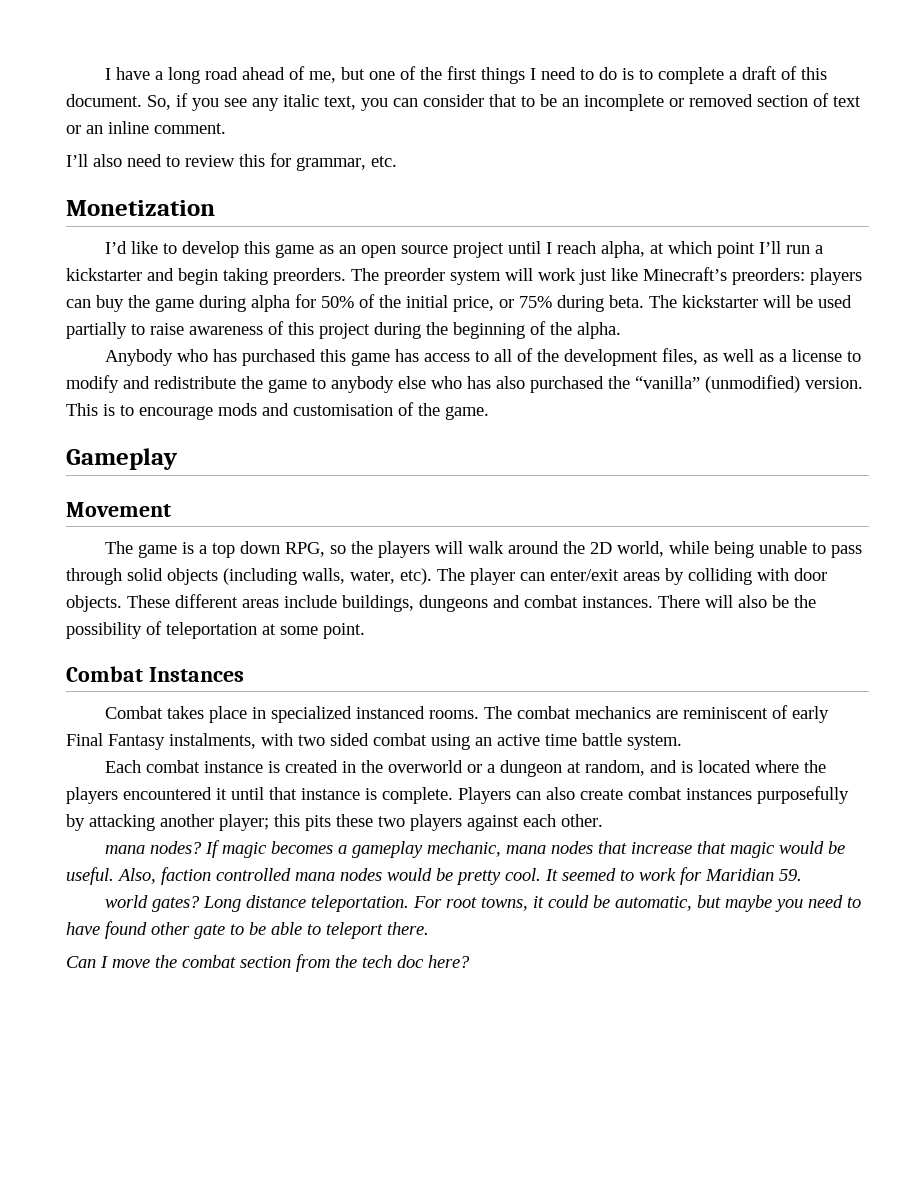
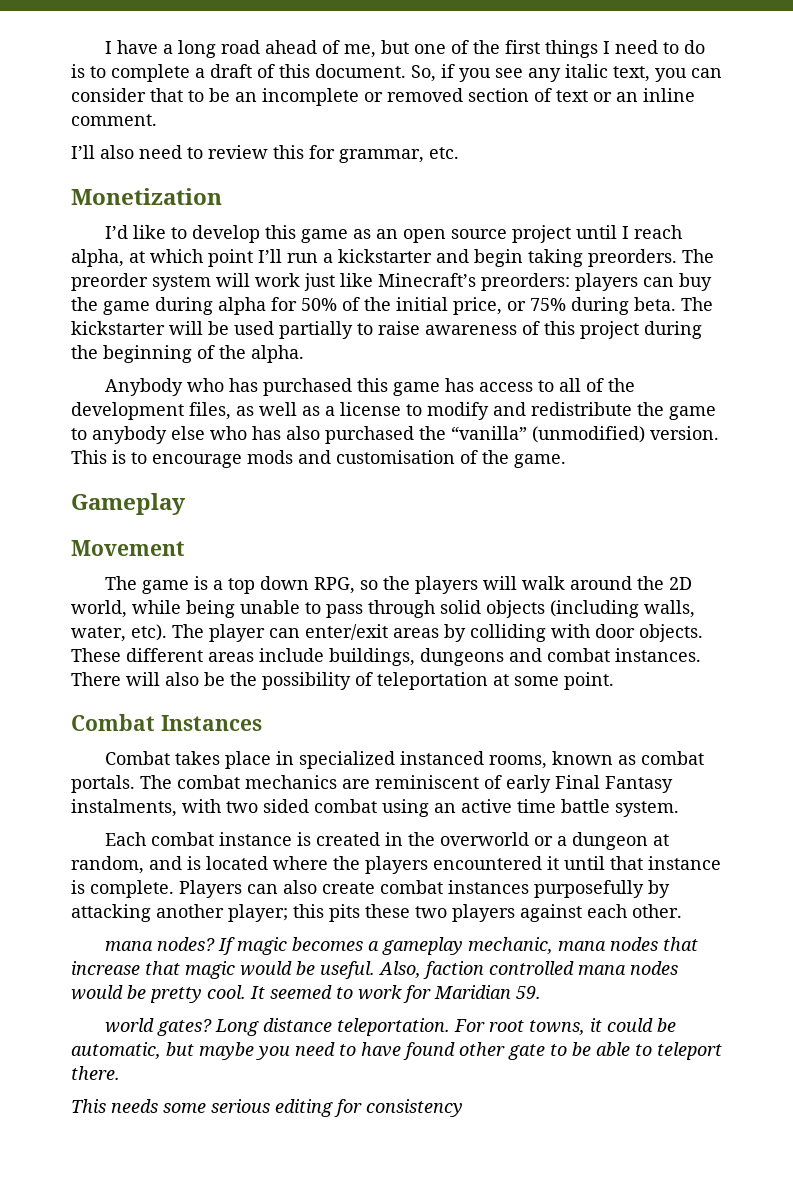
[428,710,479,719] rooms. -> [488,751,704,769] [71,775,135,793] rooms, known as combat portals.
[66,954,470,972] Can I move the combat section from the tech doc here? -> [71,1099,463,1117] This needs some serious editing for consistency

